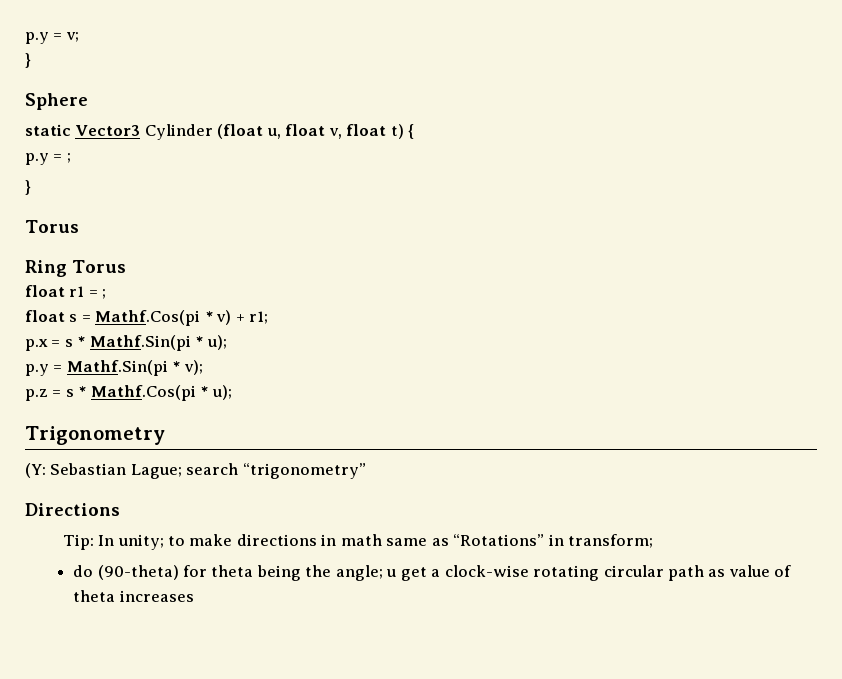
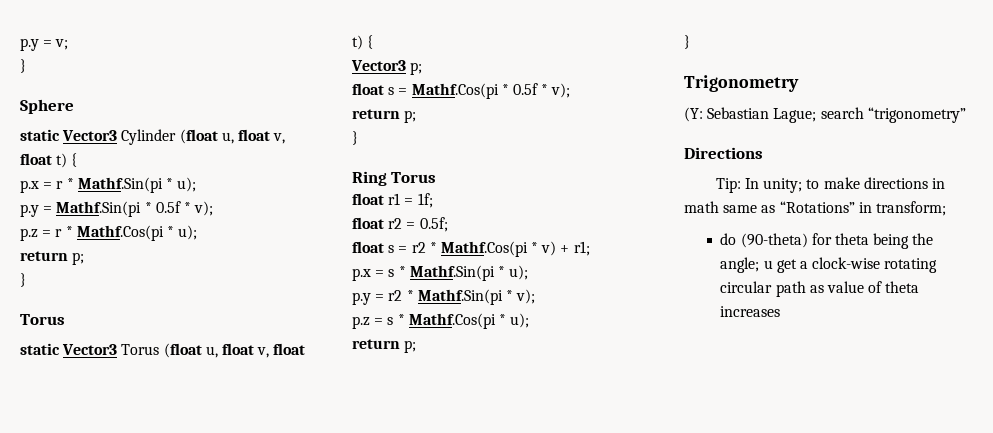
[25,153,71,165] [25,180,31,195] [25,220,79,233] p.y = ; // } // Torus -> [20,177,197,193] [20,201,214,217] [20,225,198,241] [20,251,85,265] [20,273,26,287] [20,314,65,325] [20,343,306,358] [352,35,374,50] [351,60,423,75] [352,83,571,99] [352,109,417,123] [352,131,358,145] p.x = r * Mathf.Sin(pi * u); // p.y = Mathf.Sin(pi * 0.5f * v); // p.z = r * Mathf.Cos(pi * u); // return p; // } // Torus // static Vector3 Torus (float u, float v, float t) { // Vector3 p; // float s = Mathf.Cos(pi * 0.5f * v); // return p; // }
[102,289,107,299] [25,310,91,322] ; // float s = -> [417,193,433,208] [352,217,448,232] [352,241,437,253] 1f; // float r2 = 0.5f; // float s = r2 *
(63, 368) none -> [388,290,414,301] r2 *
(232, 392) none -> [352,339,417,353] [684,35,690,49] // return p; // }

